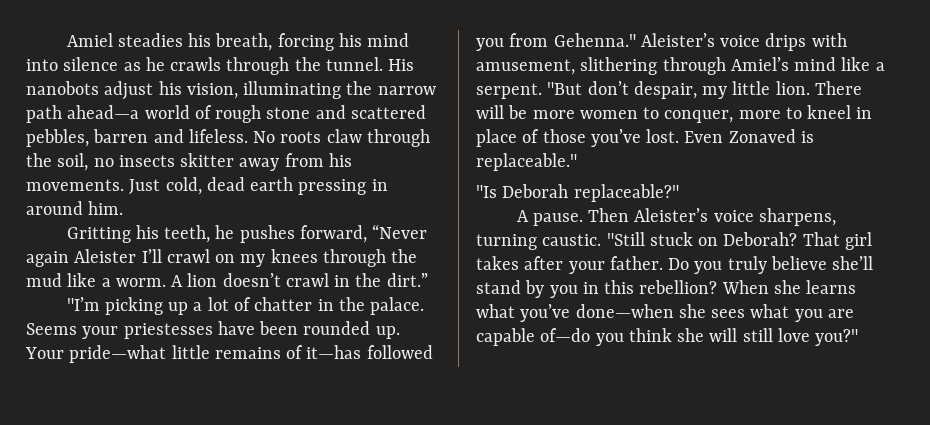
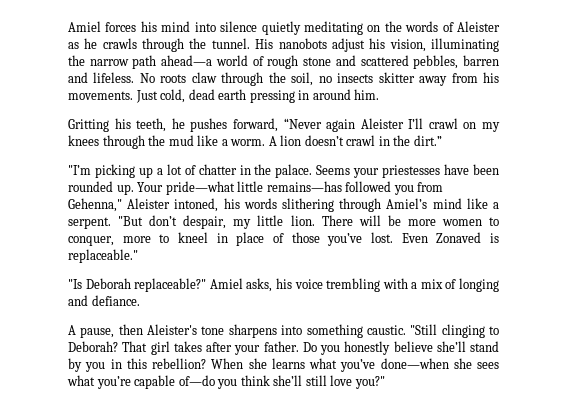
[66,33,410,51] [26,57,119,71] Amiel steadies his breath, forcing his mind into silence -> [68,21,501,35] Amiel forces his mind into silence quietly meditating on the words of Aleister
[214,345,433,359] [476,33,847,51] [476,59,575,75] remains of it—has followed you from Gehenna." Aleister’s voice drips with amusement, -> [266,181,444,195] [68,198,277,212] remains—has followed you from Gehenna," Aleister intoned, his words
[516,208,837,226] [476,232,719,250] // A pause. Then Aleister’s voice sharpens, turning caustic. "Still stuck on -> [209,278,499,292] [68,295,140,306] [68,324,500,338] Amiel asks, his voice trembling with a mix of longing and defiance. // A pause, then Aleister's tone sharpens into something caustic. "Still clinging to
[727,256,767,274] truly -> [344,341,391,355] honestly
[794,309,854,322] you are -> [96,376,131,389] you’re
[677,328,738,342] she will -> [273,375,303,386] she’ll

